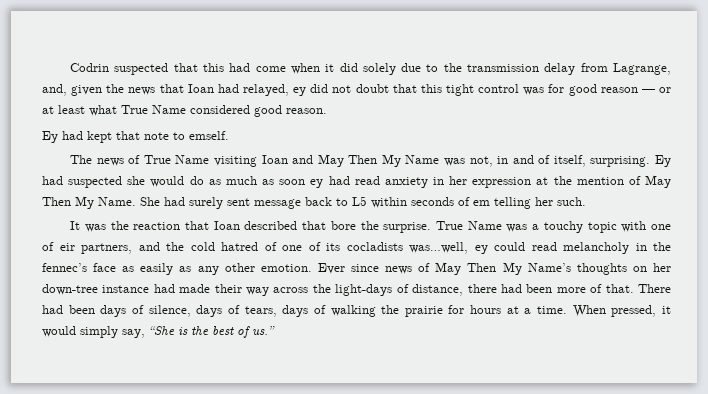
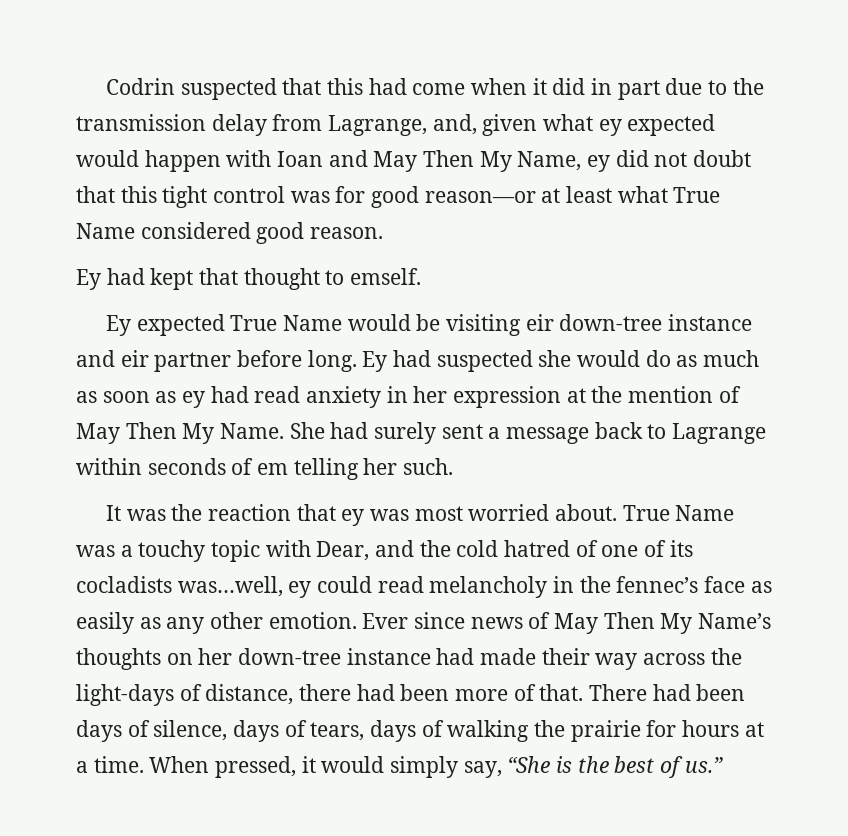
[362,63,396,75] solely -> [591,78,660,100] in part
[106,84,289,96] the news that Ioan had relayed, -> [543,114,716,136] [76,150,582,172] what ey expected would happen with Ioan and May Then My Name,
[600,87,671,93] reason — or -> [424,191,536,203] reason—or
[144,132,169,140] note -> [243,268,320,290] thought
[70,154,651,167] The news of True Name visiting Ioan and May Then My Name was not, in and of itself, surprising. -> [106,314,753,336] [76,350,357,372] Ey expected True Name would be visiting eir down-tree instance and eir partner before long.
(306, 182) none -> [155,391,177,403] as
(250, 202) none -> [488,427,501,439] a
[352,196,367,206] L5 -> [672,423,767,444] Lagrange
[213,221,432,233] Ioan described that bore the surprise. -> [341,504,618,526] ey was most worried about.
[651,224,672,230] [42,242,132,254] one of eir partners, -> [316,541,370,561] Dear,

